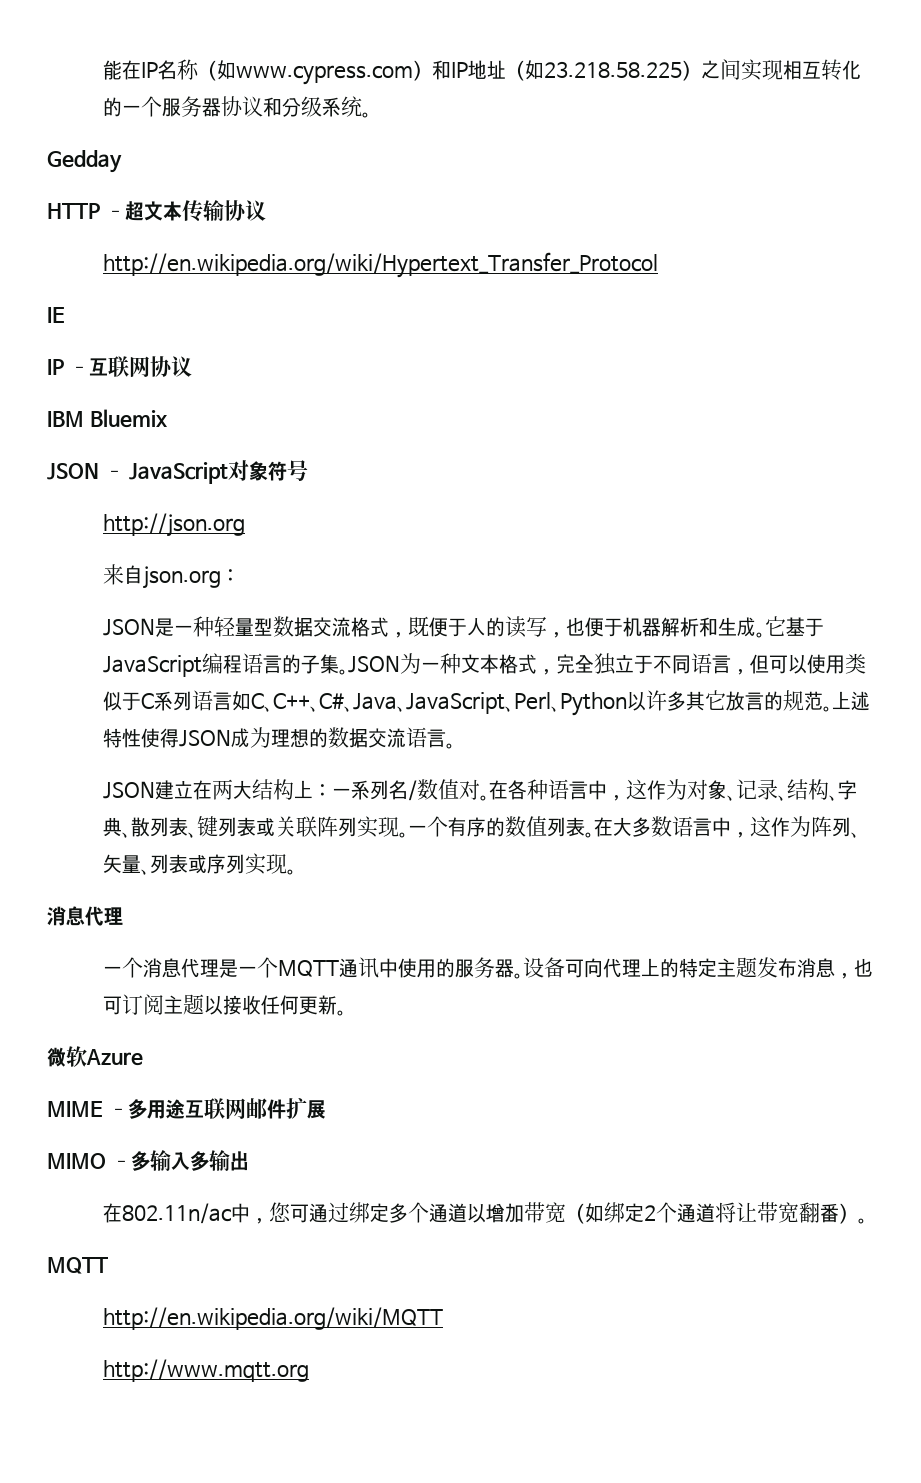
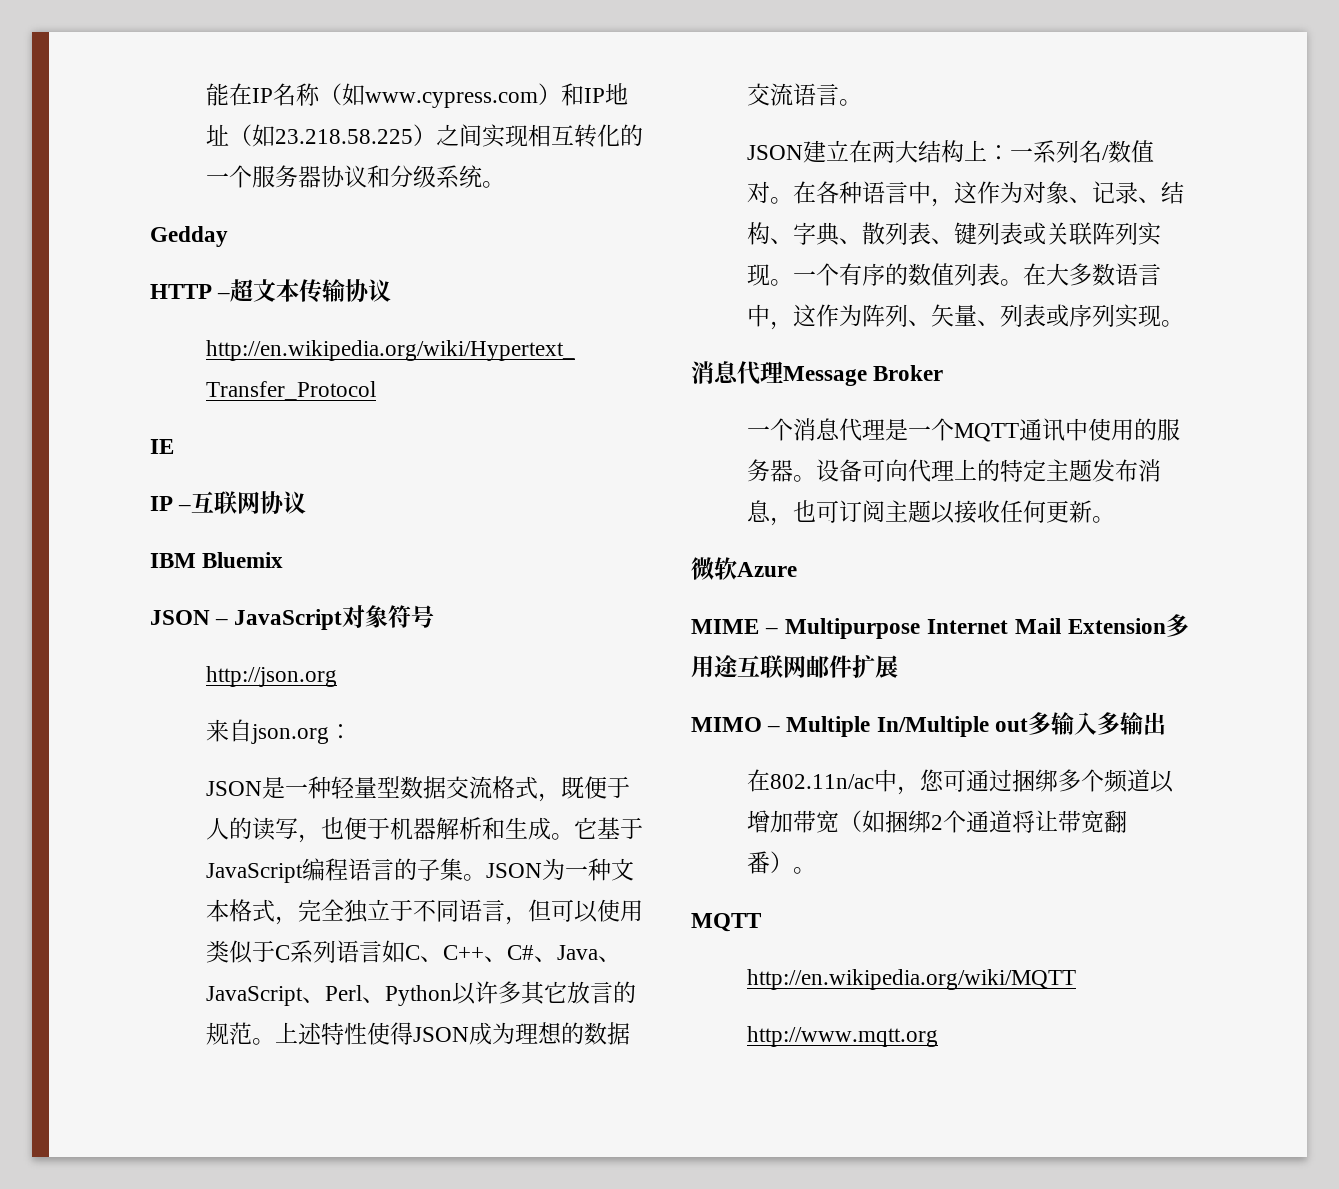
(123, 916) none -> [783,365,944,386] Message Broker
(128, 1112) none -> [785,618,1166,639] Multipurpose Internet Mail Extension
(131, 1164) none -> [786,716,1028,737] Multiple In/Multiple out
[348,1202,448,1223] 绑定多个通 -> [1011,769,1128,793] 捆绑多个频
[603,1202,644,1223] 绑定 -> [884,810,931,833] 捆绑

